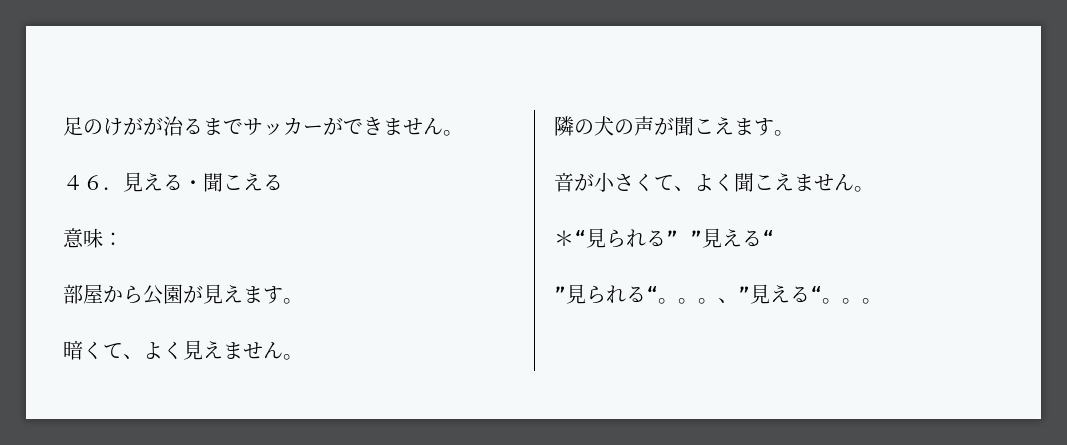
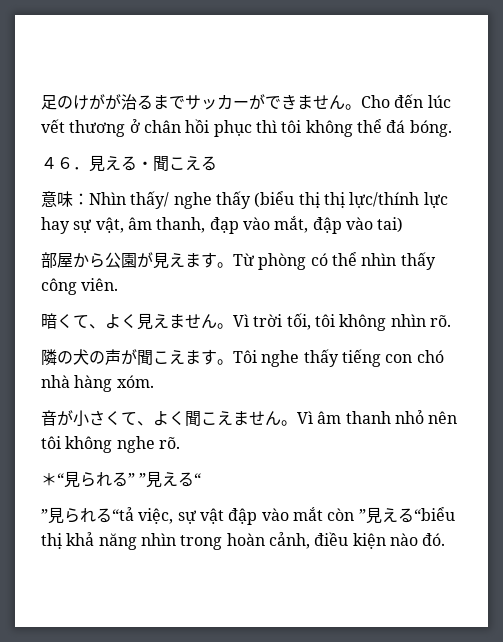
(463, 133) none -> [361,94,451,108] [41,119,452,137] Cho đến lúc vết thương ở chân hồi phục thì tôi không thể đá bóng.
(123, 239) none -> [89,191,448,209] [41,216,404,234] Nhìn thấy/ nghe thấy (biểu thị thị lực/thính lực hay sự vật, âm thanh, đạp vào mắt, đập vào tai)
(303, 301) none -> [233,252,436,270] [41,278,119,295] Từ phòng có thể nhìn thấy công viên.
(303, 357) none -> [233,313,451,331] Vì trời tối, tôi không nhìn rõ.
(794, 133) none -> [233,349,444,367] [41,375,154,392] Tôi nghe thấy tiếng con chó nhà hàng xóm.
(874, 189) none -> [297,410,458,424] [41,436,180,453] Vì âm thanh nhỏ nên tôi không nghe rõ.
[646,284,882,304] “。。。、”見える“。。。 -> [112,507,455,525] [41,532,446,550] “tả việc, sự vật đập vào mắt còn ”見える“biểu thị khả năng nhìn trong hoàn cảnh, điều kiện nào đó.

